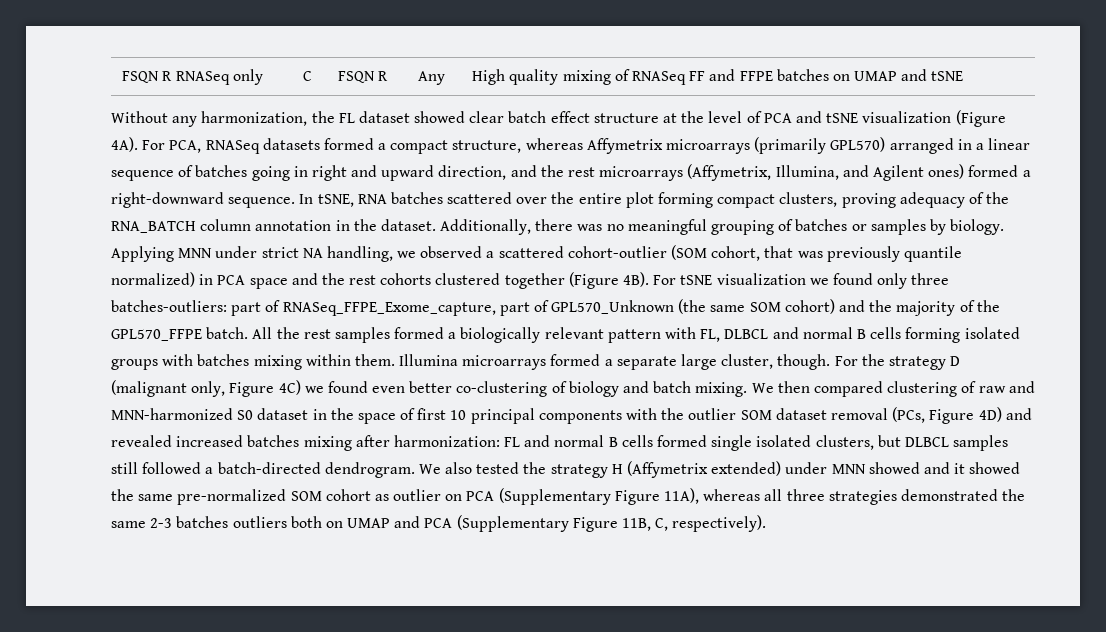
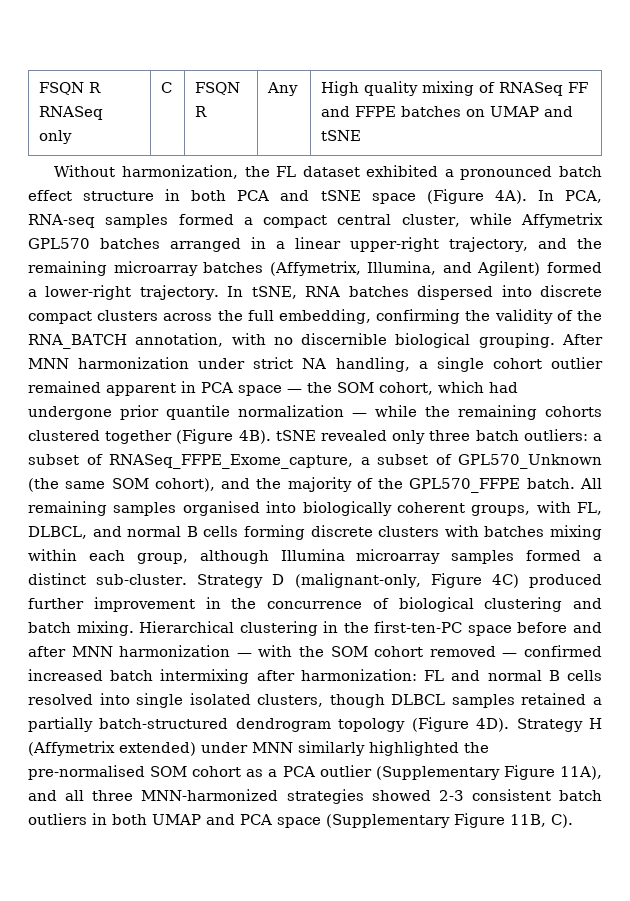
[172,116,198,127] any -> (116, 171) none
[414,111,762,123] showed clear batch effect structure at the level of -> [366,165,603,180] [28,189,227,201] exhibited a pronounced batch effect structure in both
[862,111,952,123] visualization -> [371,193,416,204] space
[142,137,1031,154] [111,164,1031,181] [111,192,1010,208] [111,219,1005,235] [111,245,962,262] [111,272,377,289] For PCA, RNASeq datasets formed a compact structure, whereas Affymetrix microarrays (primarily GPL570) arranged in a linear sequence of batches going in right and upward direction, and the rest microarrays (Affymetrix, Illumina, and Agilent ones) formed a right-downward sequence. In tSNE, RNA batches scattered over the entire plot forming compact clusters, proving adequacy of the RNA_BATCH column annotation in the dataset. Additionally, there was no meaningful grouping of batches or samples by biology. Applying MNN under strict NA handling, we observed a scattered cohort-outlier (SOM cohort, that was previously quantile normalized) in PCA space and the rest -> [537,190,602,203] [28,213,603,228] [28,237,602,252] [28,261,602,276] [28,285,602,300] [28,309,602,324] [28,333,603,349] [28,357,603,372] [28,381,518,396] [28,405,537,420] In PCA, RNA-seq samples formed a compact central cluster, while Affymetrix GPL570 batches arranged in a linear upper-right trajectory, and the remaining microarray batches (Affymetrix, Illumina, and Agilent) formed a lower-right trajectory. In tSNE, RNA batches dispersed into discrete compact clusters across the full embedding, confirming the validity of the RNA_BATCH annotation, with no discernible biological grouping. After MNN harmonization under strict NA handling, a single cohort outlier remained apparent in PCA space — the SOM cohort, which had undergone prior quantile normalization — while the remaining
[653,273,950,289] [111,300,530,316] For tSNE visualization we found only three batches-outliers: part of RNASeq_FFPE_Exome_capture, part -> [275,429,602,444] [28,454,428,469] tSNE revealed only three batch outliers: a subset of RNASeq_FFPE_Exome_capture, a subset
[784,299,835,314] cohort) -> [154,478,215,492] cohort),
[276,327,661,343] the rest samples formed a biologically relevant pattern -> [28,501,531,516] remaining samples organised into biologically coherent groups,
[724,329,769,339] DLBCL -> [28,526,87,539] DLBCL,
[964,327,1020,339] [111,359,158,370] isolated groups -> [310,525,440,537] discrete clusters
[354,354,961,370] [111,380,1035,397] [111,407,1032,424] [111,435,352,451] them. Illumina microarrays formed a separate large cluster, though. For the strategy D (malignant only, Figure 4C) we found even better co-clustering of biology and batch mixing. We then compared clustering of raw and MNN-harmonized S0 dataset in the space of first 10 principal components with the outlier SOM dataset removal (PCs, Figure 4D) and revealed increased batches mixing -> [88,549,602,564] [28,573,602,588] [28,597,602,612] [28,621,602,636] [28,645,603,657] [28,669,250,684] each group, although Illumina microarray samples formed a distinct sub-cluster. Strategy D (malignant-only, Figure 4C) produced further improvement in the concurrence of biological clustering and batch mixing. Hierarchical clustering in the first-ten-PC space before and after MNN harmonization — with the SOM cohort removed — confirmed increased batch intermixing
[657,435,708,447] formed -> [28,693,130,705] resolved into
[877,435,901,447] but -> [329,694,385,708] though
[111,462,608,478] still followed a batch-directed dendrogram. We also tested the strategy -> [521,693,602,705] [28,717,583,732] retained a partially batch-structured dendrogram topology (Figure 4D). Strategy
[868,462,1021,474] [111,489,495,505] showed and it showed the same pre-normalized SOM cohort as outlier on PCA -> [298,741,489,756] [28,765,372,780] similarly highlighted the pre-normalised SOM cohort as a PCA outlier
[703,489,761,501] whereas -> [28,790,57,801] and
[828,489,1026,505] [111,516,343,528] strategies demonstrated the same 2-3 batches outliers both on -> [141,789,602,804] [28,813,147,825] MNN-harmonized strategies showed 2-3 consistent batch outliers in both
(453, 523) none -> [277,817,321,828] space
[655,515,767,532] C, respectively). -> [551,814,573,828] C).

